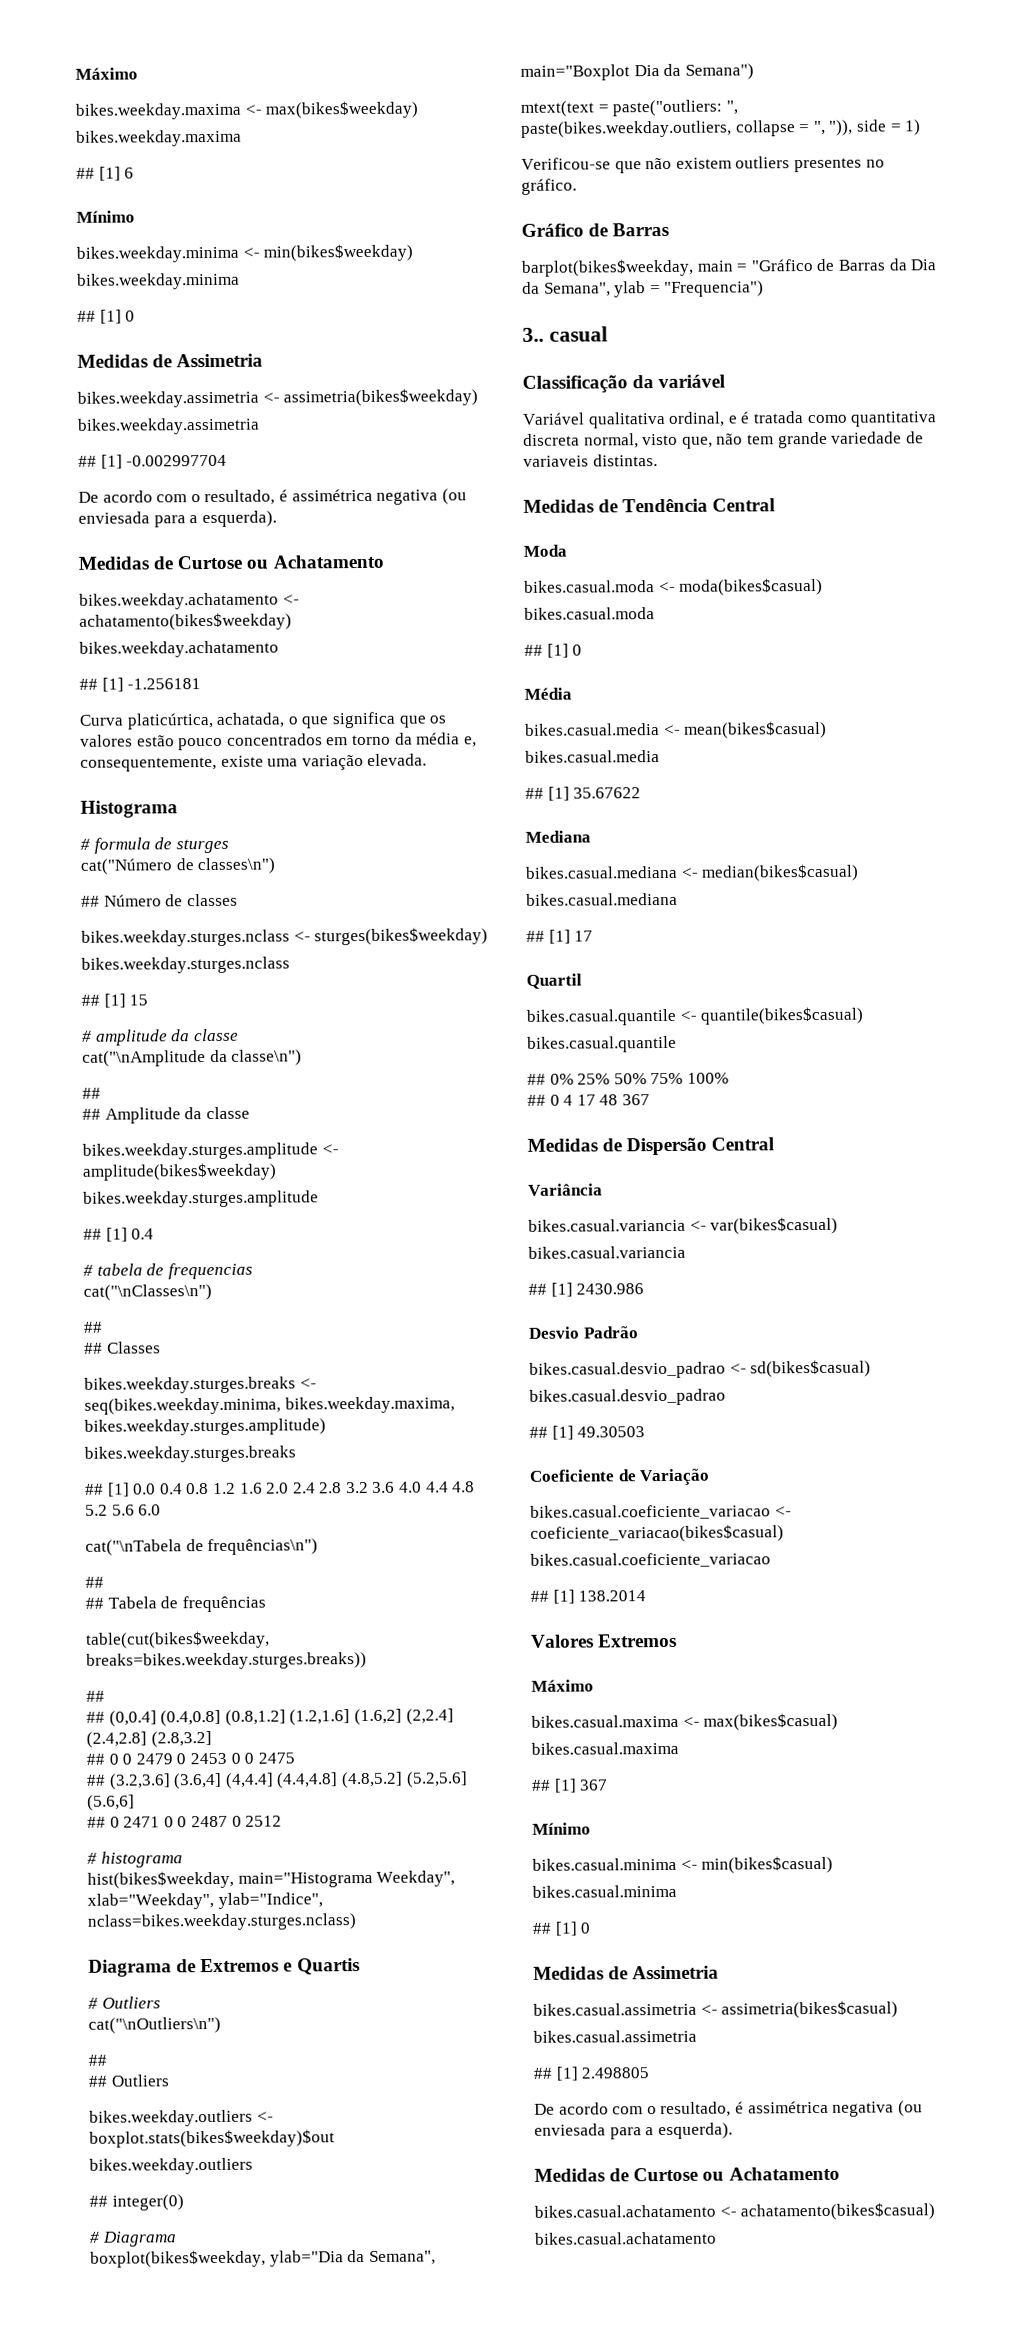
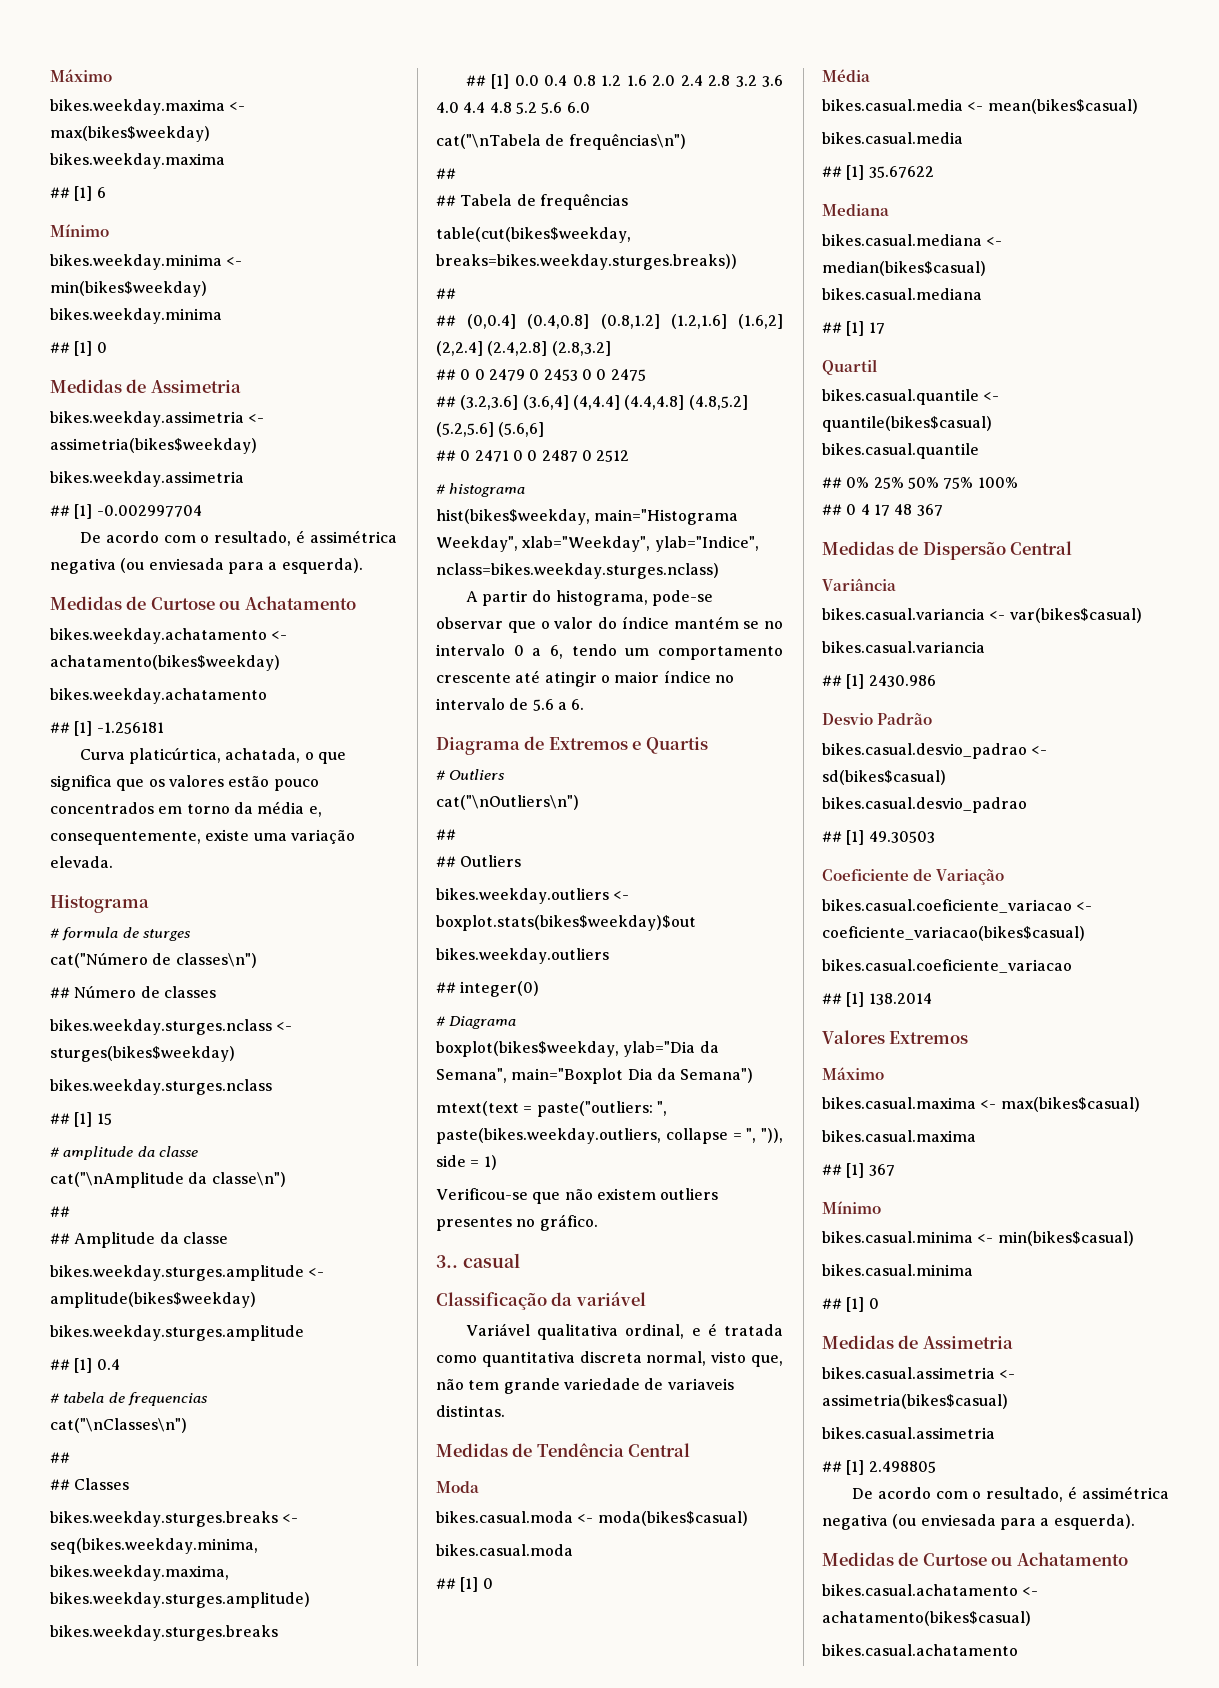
(356, 1922) none -> [465,590,714,606] [436,616,783,633] [436,644,783,660] [436,670,734,687] [436,698,585,711] // A partir do histograma, pode-se observar que o valor do índice mantém se no intervalo 0 a 6, tendo um comportamento crescente até atingir o maior índice no intervalo de 5.6 a 6.
[521,222,670,237] [521,258,938,277] [522,280,765,298] // Gráfico de Barras // barplot(bikes$weekday, main = "Gráfico de Barras da Dia da Semana", ylab = "Frequencia") -> (598, 1222) none

